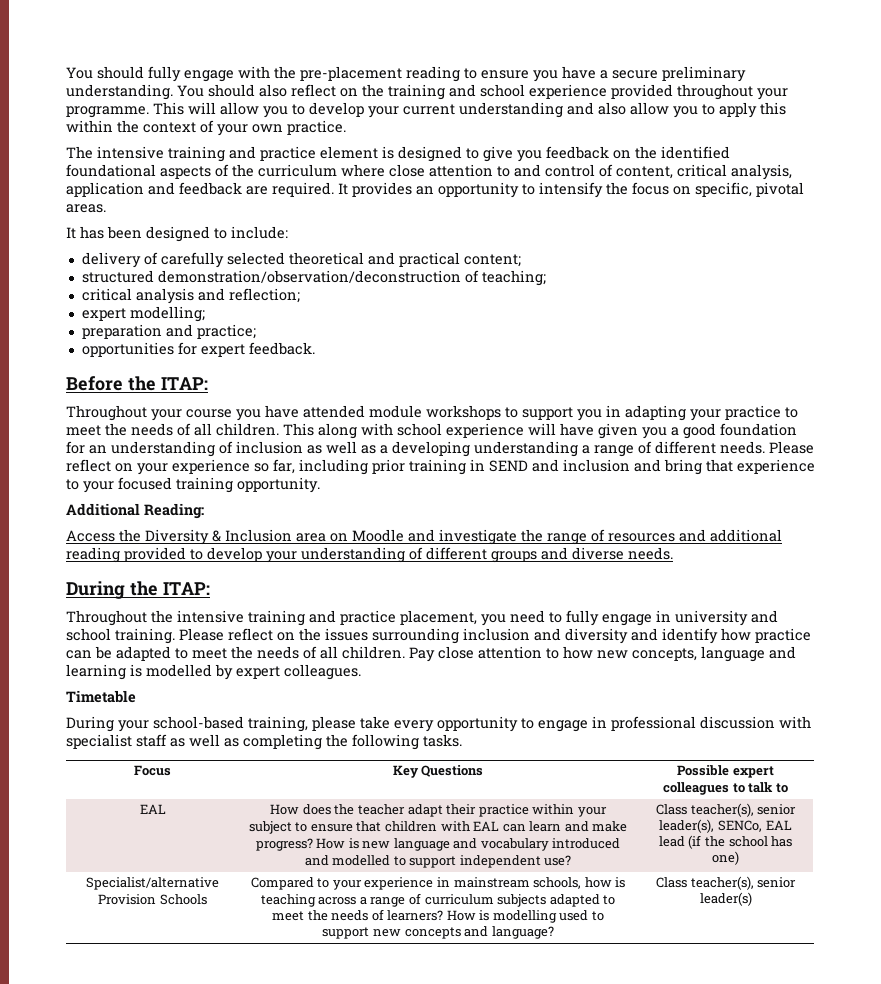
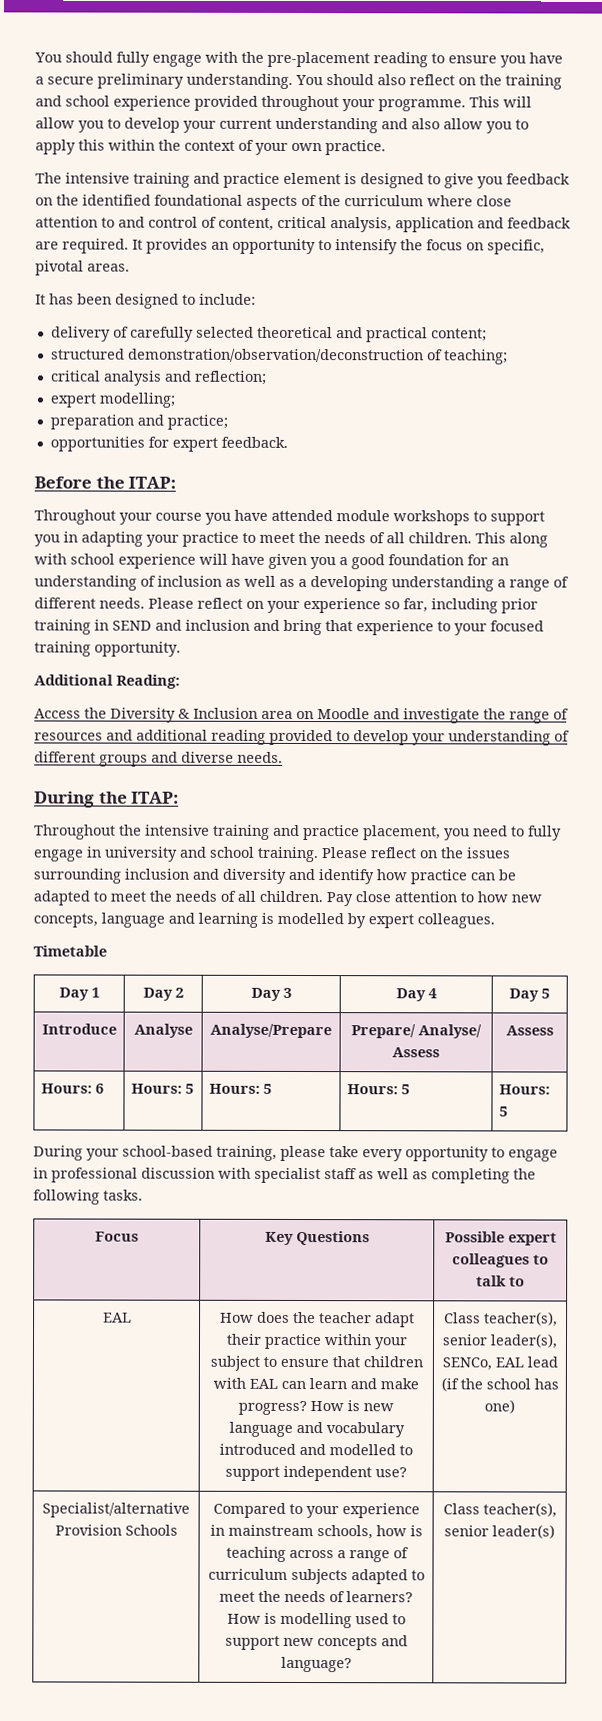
(136, 696) none -> [58,987,100,1001] [142,987,184,1001] [250,987,292,1001] [395,988,437,1002] [509,988,550,1002] [41,1023,117,1035] [133,1023,193,1038] [209,1023,332,1039] [351,1024,482,1039] [392,1047,440,1058] [505,1025,554,1036] [40,1083,104,1094] [130,1083,194,1094] [208,1083,272,1094] [346,1084,410,1095] [498,1084,550,1095] [498,1106,508,1117] // Day 1 | Day 2 | Day 3 | Day 4 | Day 5 // Introduce | Analyse | Analyse/Prepare | Prepare/ Analyse/ Assess | Assess // Hours: 6 | Hours: 5 | Hours: 5 | Hours: 5 | Hours: 5

